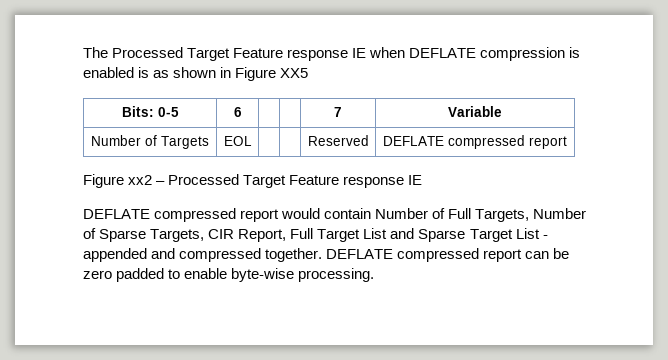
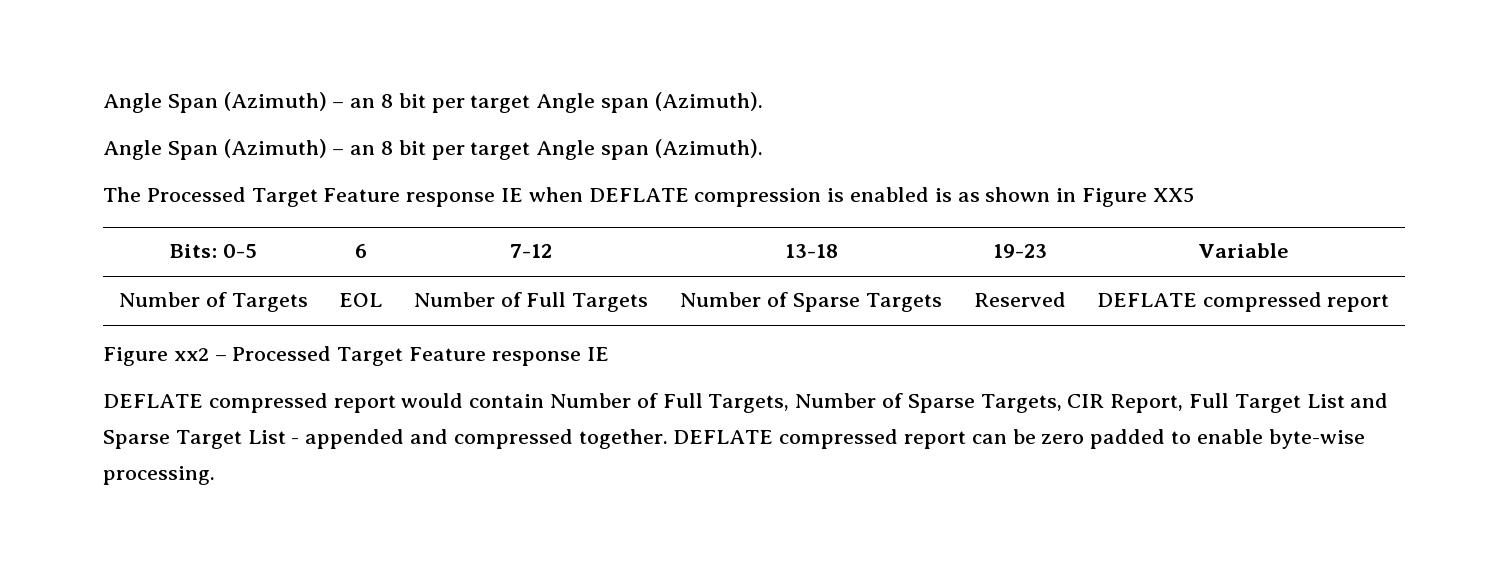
(83, 52) none -> [103,92,763,113] [103,139,763,160] Angle Span (Azimuth) – an 8 bit per target Angle span (Azimuth). // Angle Span (Azimuth) – an 8 bit per target Angle span (Azimuth). //
[334,107,342,117] | | 7 -> [510,244,552,258] [784,244,838,258] [992,244,1047,258] 7-12 | 13-18 | 19-23
(252, 141) | -> [413,292,649,312] [680,292,942,312] Number of Full Targets | Number of Sparse Targets

